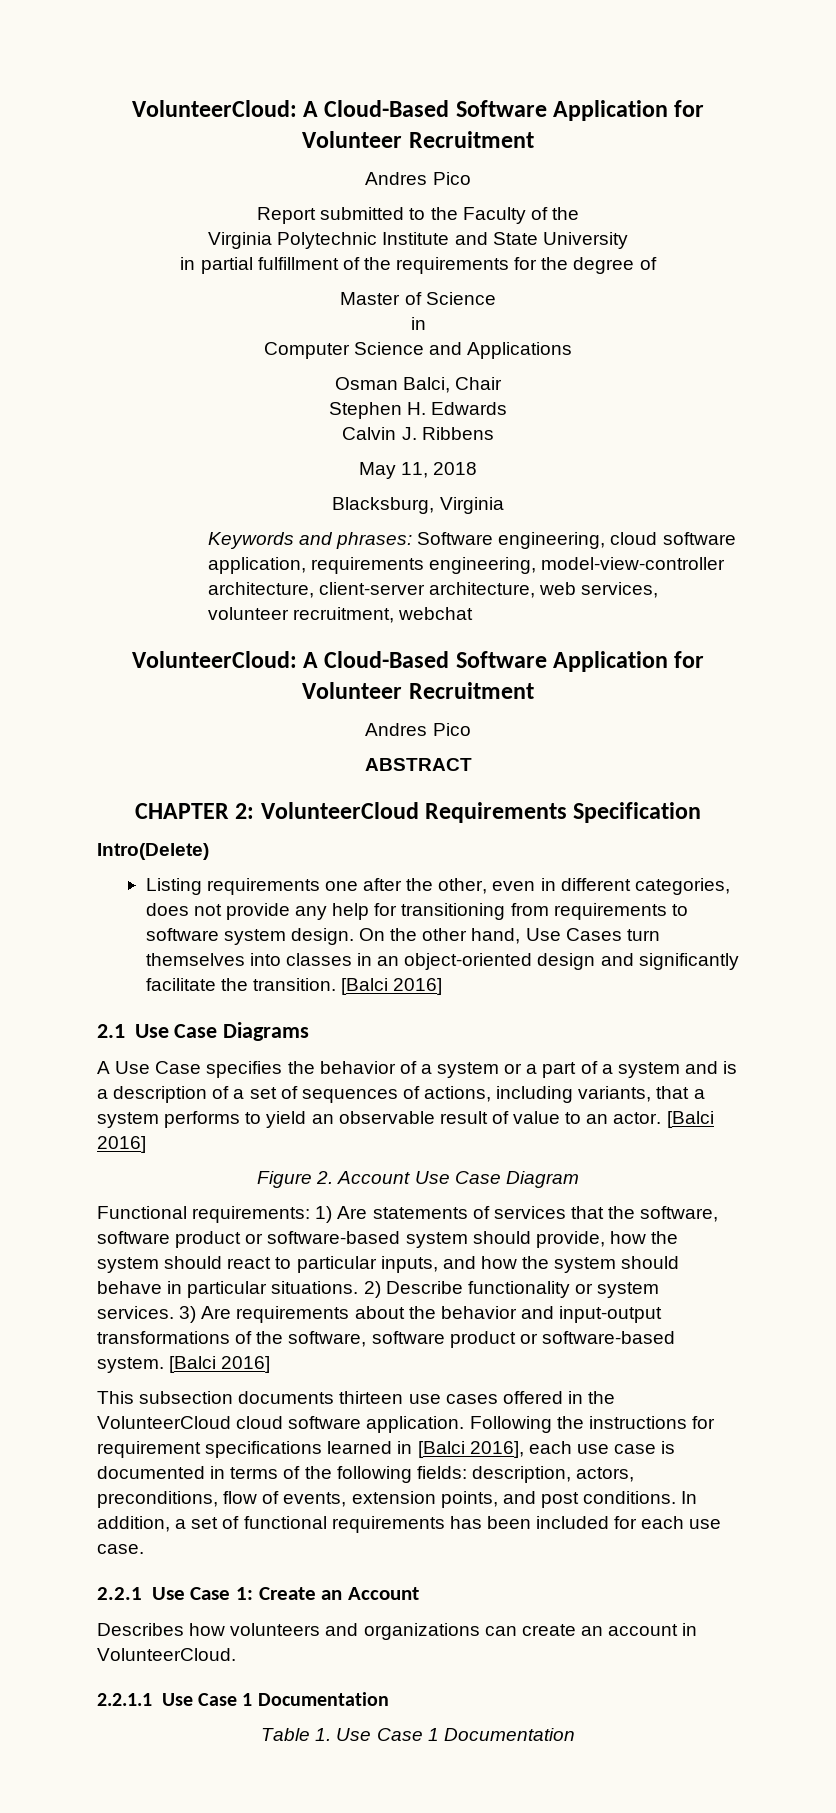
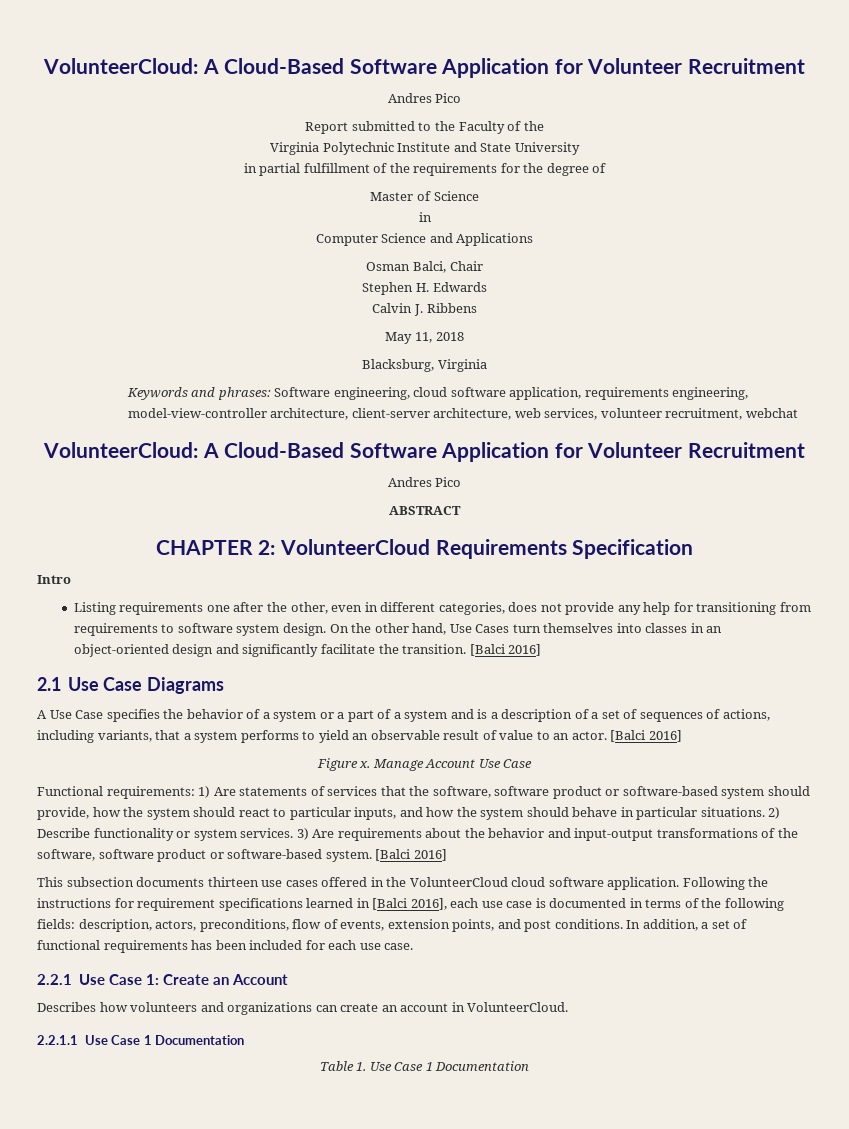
[97,843,209,860] Intro(Delete) -> [37,575,71,584] Intro
[316,1171,334,1184] 2. -> [359,759,424,771] x. Manage
[505,1171,579,1188] Diagram -> (533, 763) none

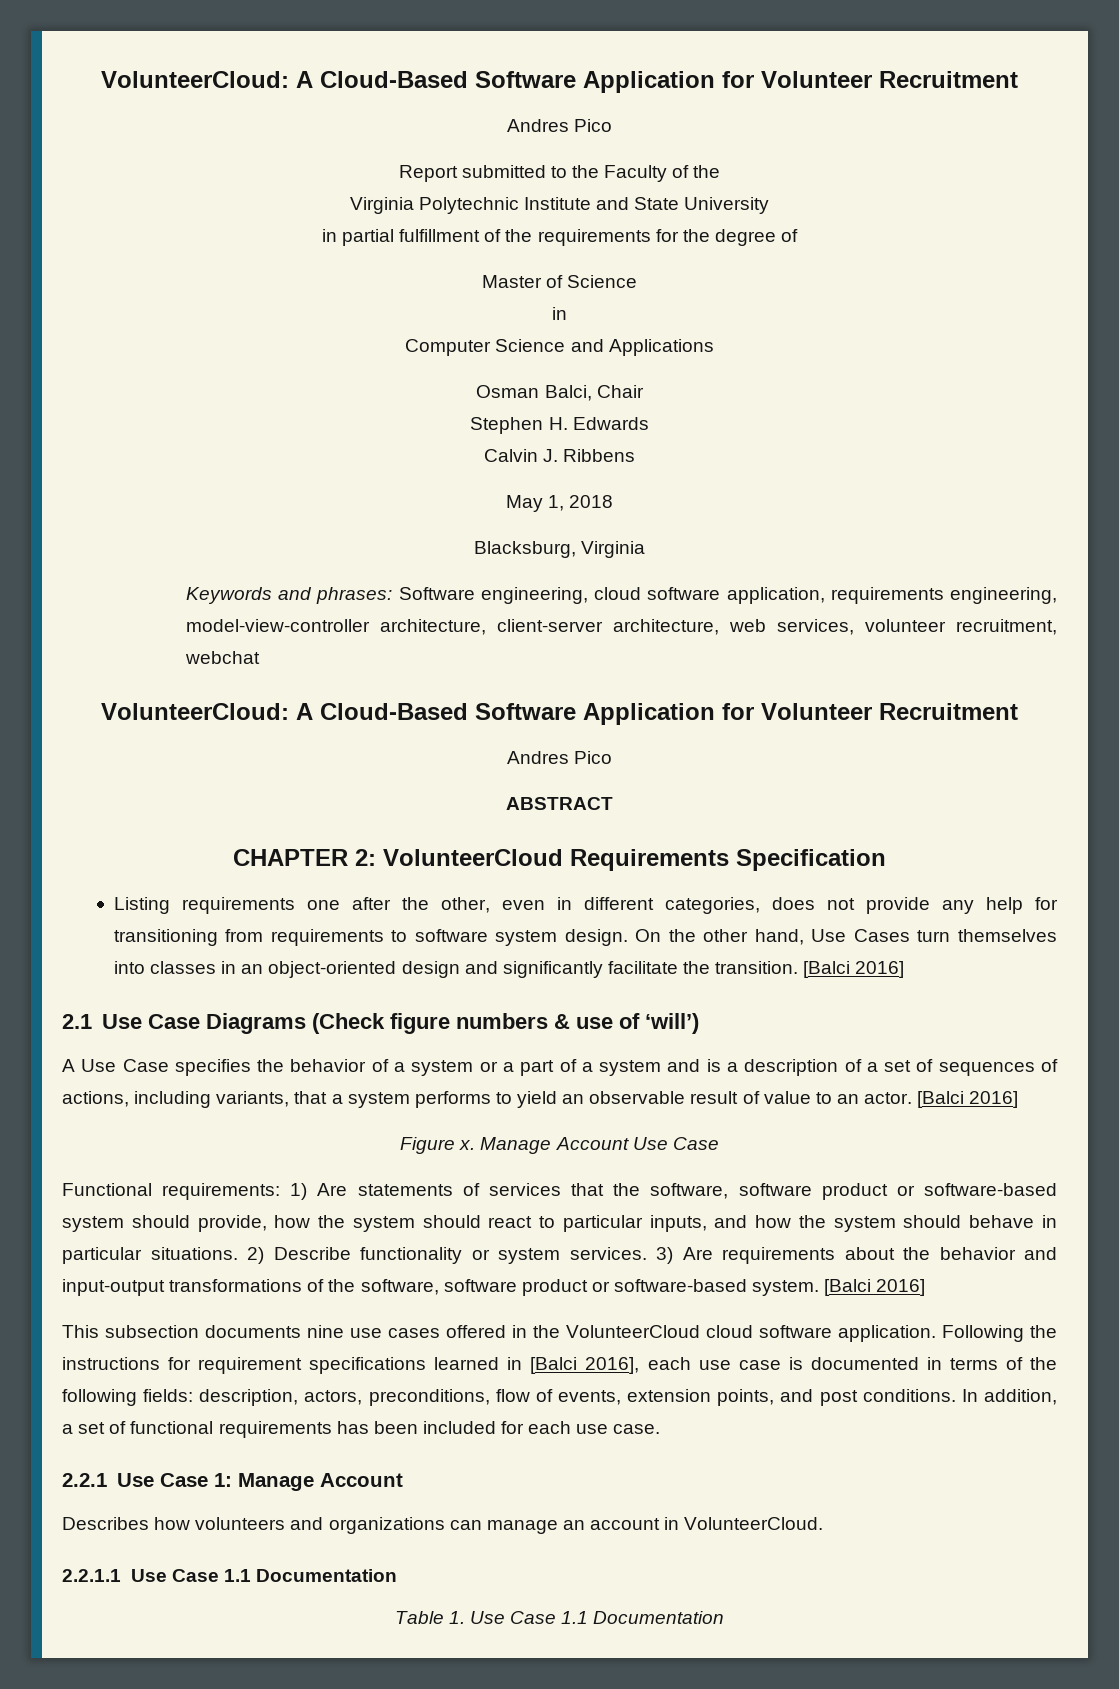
[415,332,432,343] 11, -> [548,495,564,511] 1,
[37,575,71,584] // Intro -> (886, 860) none
(224, 685) none -> [311,1013,699,1034] (Check figure numbers & use of ‘will’)
[207,877,259,887] thirteen -> [307,1325,344,1338] nine
[162,974,229,985] Create an -> [237,1473,314,1491] Manage
[340,1003,379,1012] create -> [486,1520,558,1534] manage
[143,1035,152,1045] 1 -> [223,1569,251,1582] 1.1
[425,1062,433,1071] 1 -> [561,1611,589,1624] 1.1

